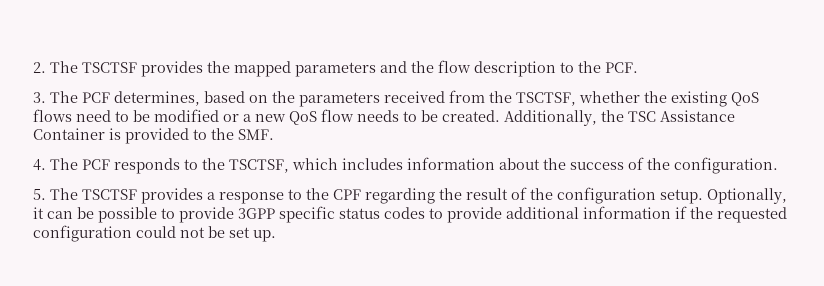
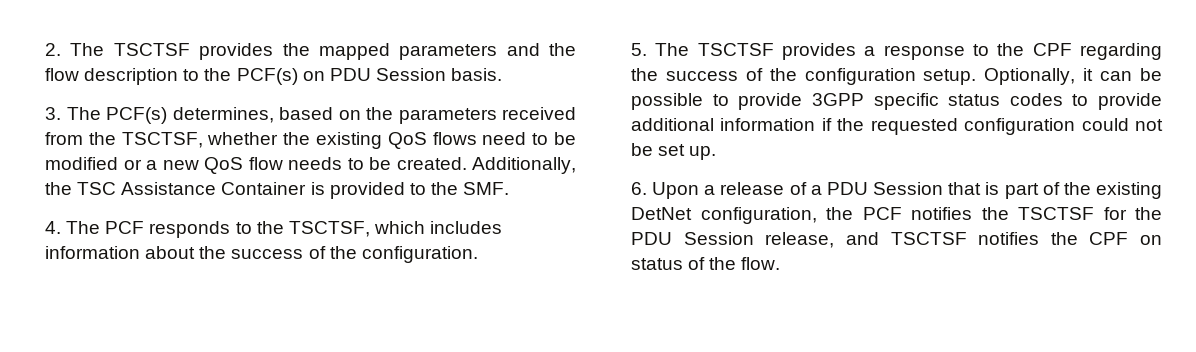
[605,62,638,73] PCF. -> [236,68,503,85] PCF(s) on PDU Session basis.
[82,92,110,103] PCF -> [106,107,167,124] PCF(s)
[466,188,508,200] result -> [665,71,738,81] success
(276, 236) none -> [631,182,1162,199] [631,207,1162,224] [631,232,1162,248] [631,257,781,270] // 6. Upon a release of a PDU Session that is part of the existing DetNet configuration, the PCF notifies the TSCTSF for the PDU Session release, and TSCTSF notifies the CPF on status of the flow.

